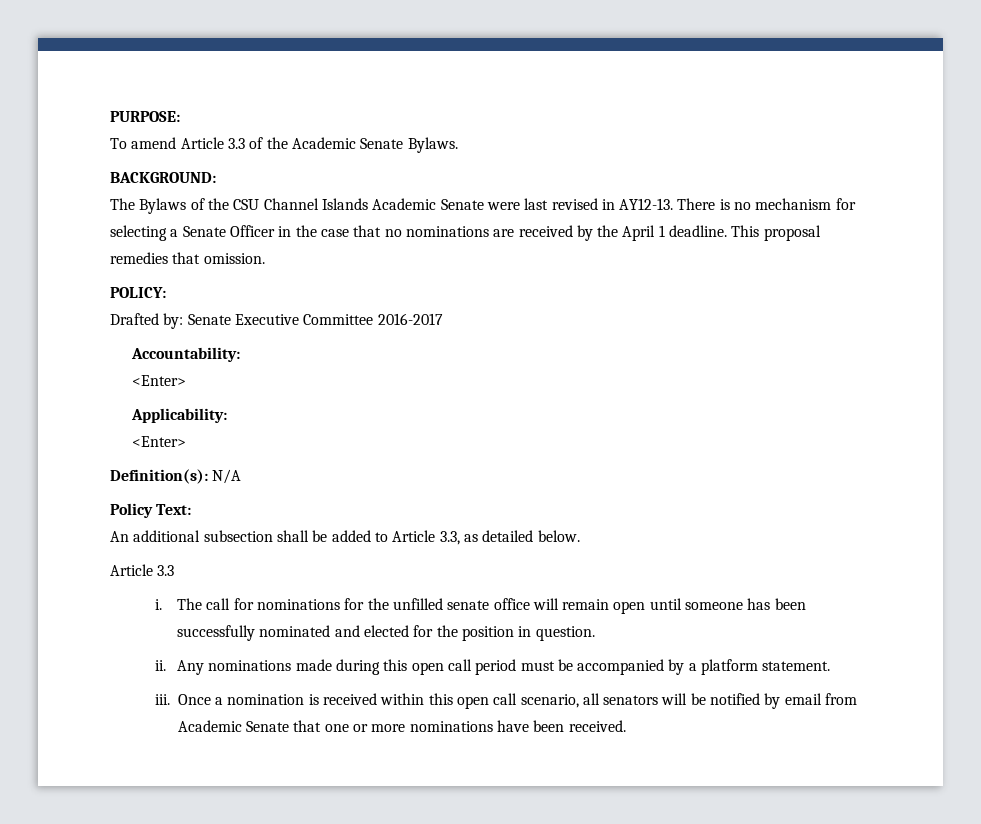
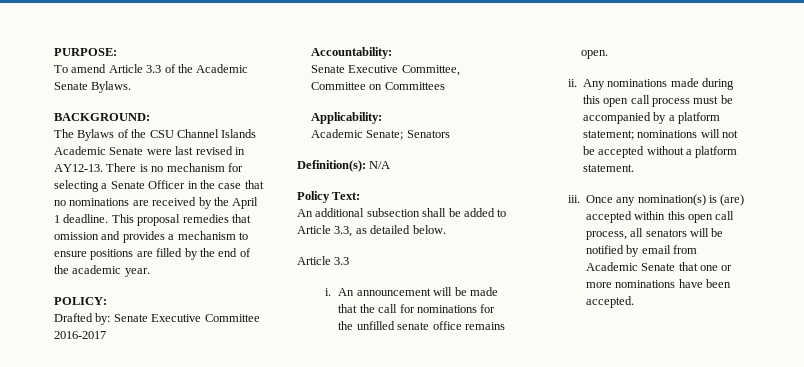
[203,253,265,264] omission. -> [54,231,248,243] [54,248,251,260] [54,265,150,277] omission and provides a mechanism to ensure positions are filled by the end of the academic year.
[132,375,187,386] [131,408,228,423] [132,436,187,447] <Enter> // Applicability: // <Enter> -> [310,65,460,76] [310,82,445,90] [310,112,382,124] [310,129,450,140] Senate Executive Committee, Committee on Committees // Applicability: // Academic Senate; Senators
[176,598,202,610] The -> [338,287,498,296] [338,304,375,313] An announcement will be made that the
[532,598,806,614] [176,625,595,641] will remain open until someone has been successfully nominated and elected for the position in question. -> [464,322,505,330] [581,50,609,59] remains open.
[475,659,517,675] period -> [652,98,691,107] process
[762,661,831,671] [154,693,377,705] statement. // iii. Once a nomination is received -> [582,129,739,140] [582,146,738,158] [582,164,634,172] [567,194,745,206] [585,211,632,223] statement; nominations will not be accepted without a platform statement. // iii. Once any nomination(s) is (are) accepted
[520,694,579,708] scenario, -> [585,231,627,240] process,
[568,720,626,732] received. -> [585,296,634,308] accepted.

